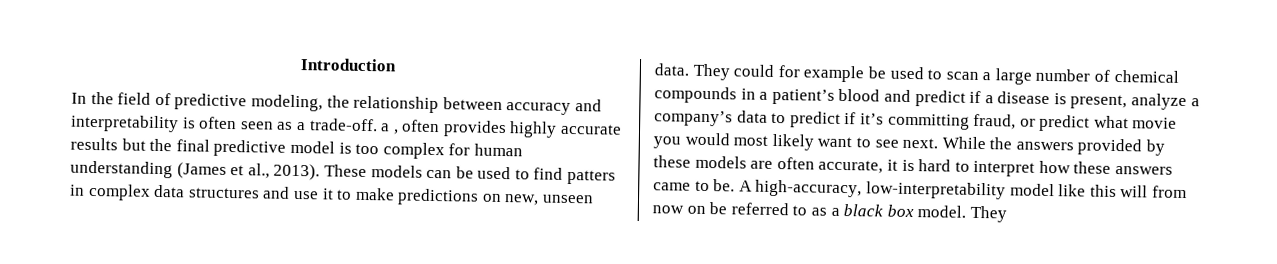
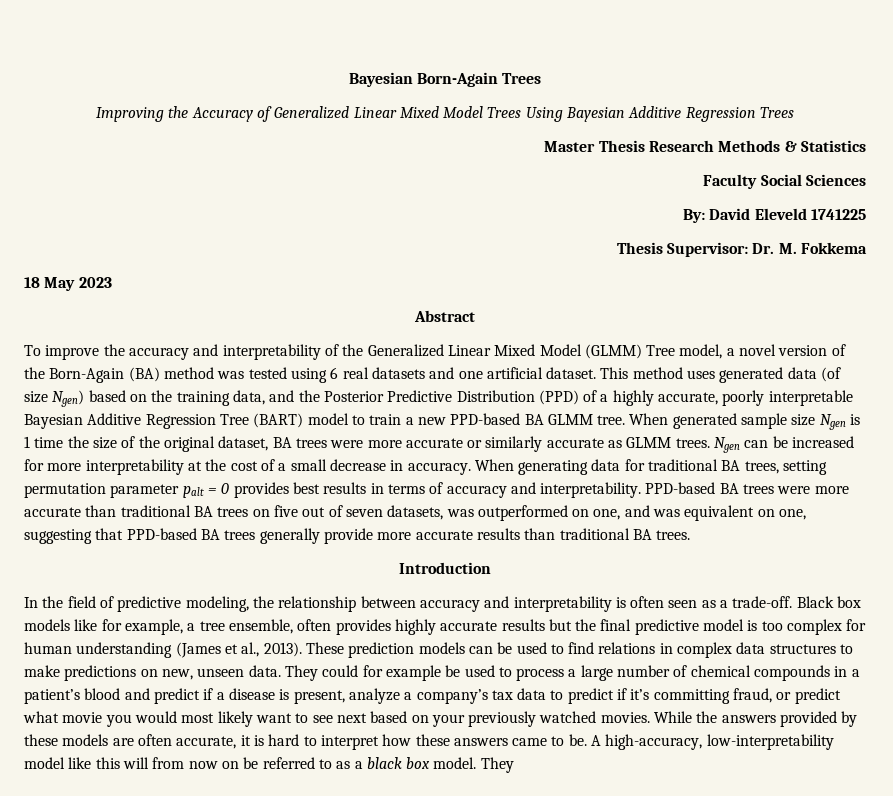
(300, 65) none -> [348,72,542,87] [95,106,795,122] [544,140,867,152] [703,174,867,189] [683,208,867,223] [616,242,868,257] [24,277,112,291] [414,310,475,322] [24,344,846,360] [24,367,842,383] [24,390,853,407] [24,413,861,430] [24,436,855,453] [24,459,828,475] [24,482,849,498] [24,505,807,521] [24,528,691,544] Bayesian Born-Again Trees // Improving the Accuracy of Generalized Linear Mixed Model Trees Using Bayesian Additive Regression Trees // Master Thesis Research Methods & Statistics // Faculty Social Sciences // By: David Eleveld 1741225 // Thesis Supervisor: Dr. M. Fokkema // 18 May 2023 // Abstract // To improve the accuracy and interpretability of the Generalized Linear Mixed Model (GLMM) Tree model, a novel version of the Born-Again (BA) method was tested using 6 real datasets and one artificial dataset. This method uses generated data (of size Ngen) based on the training data, and the Posterior Predictive Distribution (PPD) of a highly accurate, poorly interpretable Bayesian Additive Regression Tree (BART) model to train a new PPD-based BA GLMM tree. When generated sample size Ngen is 1 time the size of the original dataset, BA trees were more accurate or similarly accurate as GLMM trees. Ngen can be increased for more interpretability at the cost of a small decrease in accuracy. When generating data for traditional BA trees, setting permutation parameter palt = 0 provides best results in terms of accuracy and interpretability. PPD-based BA trees were more accurate than traditional BA trees on five out of seven datasets, was outperformed on one, and was equivalent on one, suggesting that PPD-based BA trees generally provide more accurate results than traditional BA trees. //
[380,123,399,135] a , -> [796,596,862,608] [24,619,293,635] Black box models like for example, a tree ensemble,
(367, 171) none -> [348,642,415,658] prediction
[567,169,617,185] patters -> [598,642,656,654] relations
[262,186,334,200] and use it -> (836, 649) none
[945,71,979,80] scan -> [516,668,565,681] process
(733, 118) none -> [491,690,513,700] tax
[902,137,939,149] next. -> [336,711,650,727] next based on your previously watched movies.

